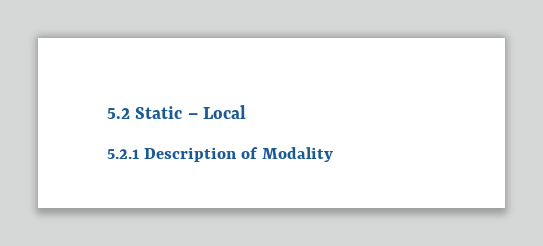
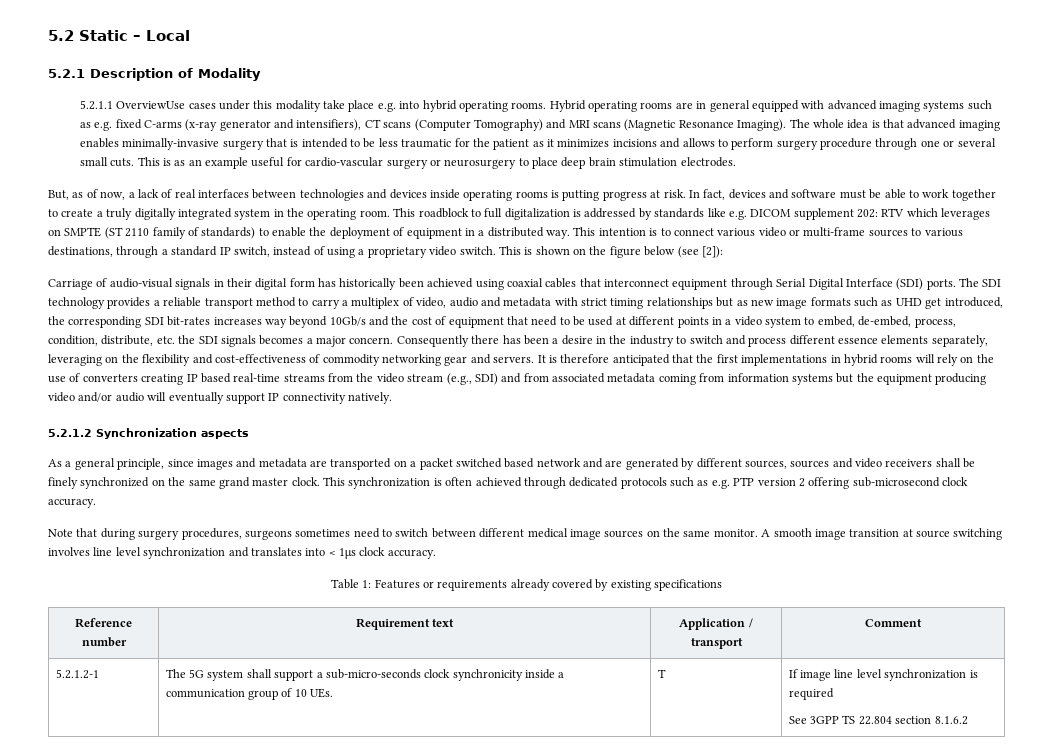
(333, 154) none -> [79,100,992,112] [79,119,1000,131] [79,138,996,150] [79,157,736,169] [48,189,996,201] [48,208,991,220] [48,227,963,239] [48,246,723,258] [48,278,1002,290] [48,297,1003,309] [48,316,956,328] [48,335,988,347] [48,354,994,366] [48,373,987,385] [48,392,392,404] [48,428,249,439] [48,458,976,470] [48,477,968,489] [48,498,96,508] [48,528,1003,540] [48,547,436,559] [330,579,723,591] [75,618,132,628] [81,637,127,647] [355,618,455,630] [679,618,753,630] [690,638,743,649] [865,619,922,627] [55,669,99,679] [165,669,565,681] [165,688,334,700] [657,669,666,678] [788,669,978,681] [788,688,834,700] [788,715,968,725] // 5.2.1.1 OverviewUse cases under this modality take place e.g. into hybrid operating rooms. Hybrid operating rooms are in general equipped with advanced imaging systems such as e.g. fixed C-arms (x-ray generator and intensifiers), CT scans (Computer Tomography) and MRI scans (Magnetic Resonance Imaging). The whole idea is that advanced imaging enables minimally-invasive surgery that is intended to be less traumatic for the patient as it minimizes incisions and allows to perform surgery procedure through one or several small cuts. This is as an example useful for cardio-vascular surgery or neurosurgery to place deep brain stimulation electrodes. // But, as of now, a lack of real interfaces between technologies and devices inside operating rooms is putting progress at risk. In fact, devices and software must be able to work together to create a truly digitally integrated system in the operating room. This roadblock to full digitalization is addressed by standards like e.g. DICOM supplement 202: RTV which leverages on SMPTE (ST 2110 family of standards) to enable the deployment of equipment in a distributed way. This intention is to connect various video or multi-frame sources to various destinations, through a standard IP switch, instead of using a proprietary video switch. This is shown on the figure below (see [2]): // Carriage of audio-visual signals in their digital form has historically been achieved using coaxial cables that interconnect equipment through Serial Digital Interface (SDI) ports. The SDI technology provides a reliable transport method to carry a multiplex of video, audio and metadata with strict timing relationships but as new image formats such as UHD get introduced, the corresponding SDI bit-rates increases way beyond 10Gb/s and the cost of equipment that need to be used at different points in a video system to embed, de-embed, process, condition, distribute, etc. the SDI signals becomes a major concern. Consequently there has been a desire in the industry to switch and process different essence elements separately, leveraging on the flexibility and cost-effectiveness of commodity networking gear and servers. It is therefore anticipated that the first implementations in hybrid rooms will rely on the use of converters creating IP based real-time streams from the video stream (e.g., SDI) and from associated metadata coming from information systems but the equipment producing video and/or audio will eventually support IP connectivity natively. // 5.2.1.2 Synchronization aspects // As a general principle, since images and metadata are transported on a packet switched based network and are generated by different sources, sources and video receivers shall be finely synchronized on the same grand master clock. This synchronization is often achieved through dedicated protocols such as e.g. PTP version 2 offering sub-microsecond clock accuracy. // Note that during surgery procedures, surgeons sometimes need to switch between different medical image sources on the same monitor. A smooth image transition at source switching involves line level synchronization and translates into < 1µs clock accuracy. // Table 1: Features or requirements already covered by existing specifications // Reference number | Requirement text | Application / transport | Comment // 5.2.1.2-1 | The 5G system shall support a sub-micro-seconds clock synchronicity inside a communication group of 10 UEs. | T | If image line level synchronization is required // See 3GPP TS 22.804 section 8.1.6.2

